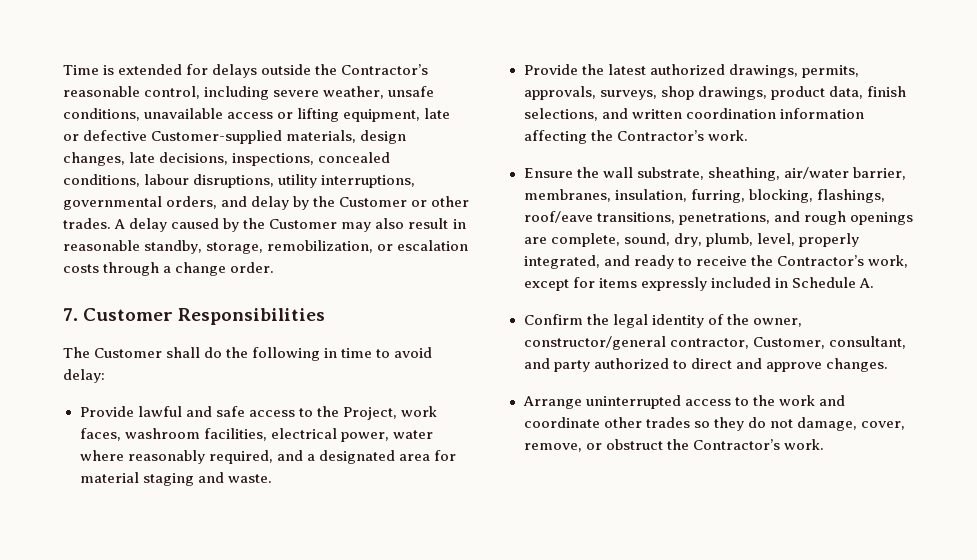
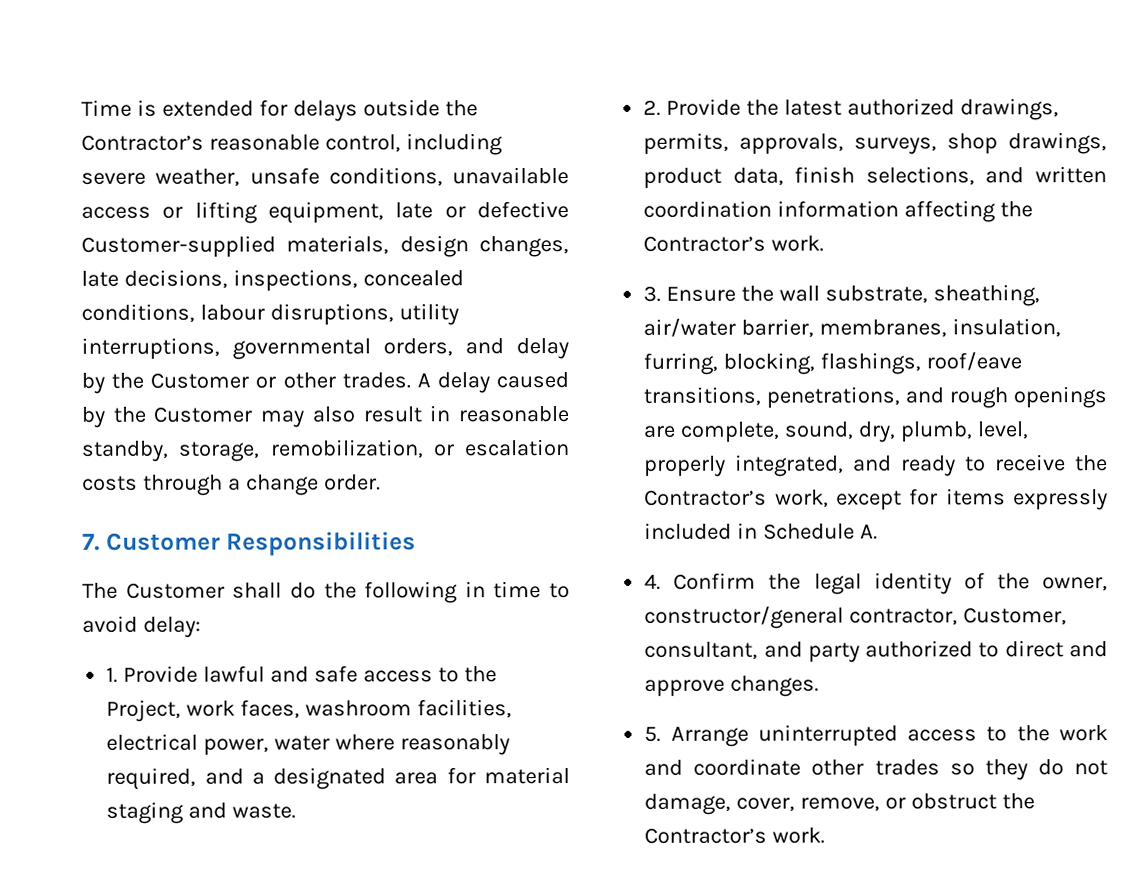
(105, 376) none -> [106,667,119,683] 1.
(272, 478) none -> [643,99,662,116] 2.
(748, 135) none -> [643,285,662,302] 3.
(874, 283) none -> [644,573,662,590] 4.
(888, 365) none -> [644,726,662,742] 5.

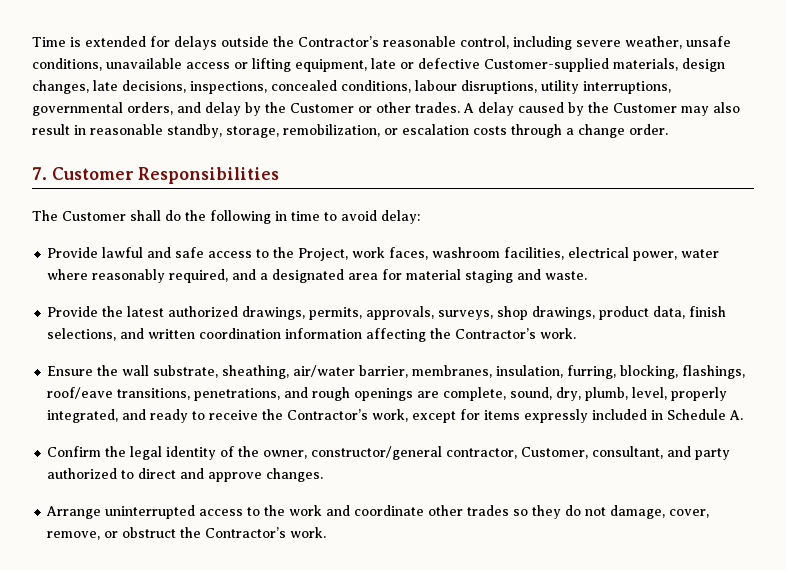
[106,667,119,683] 1. -> (420, 217) none
[643,99,662,116] 2. -> (588, 275) none
[643,285,662,302] 3. -> (577, 333) none
[644,573,662,590] 4. -> (744, 415) none
[644,726,662,742] 5. -> (324, 475) none

